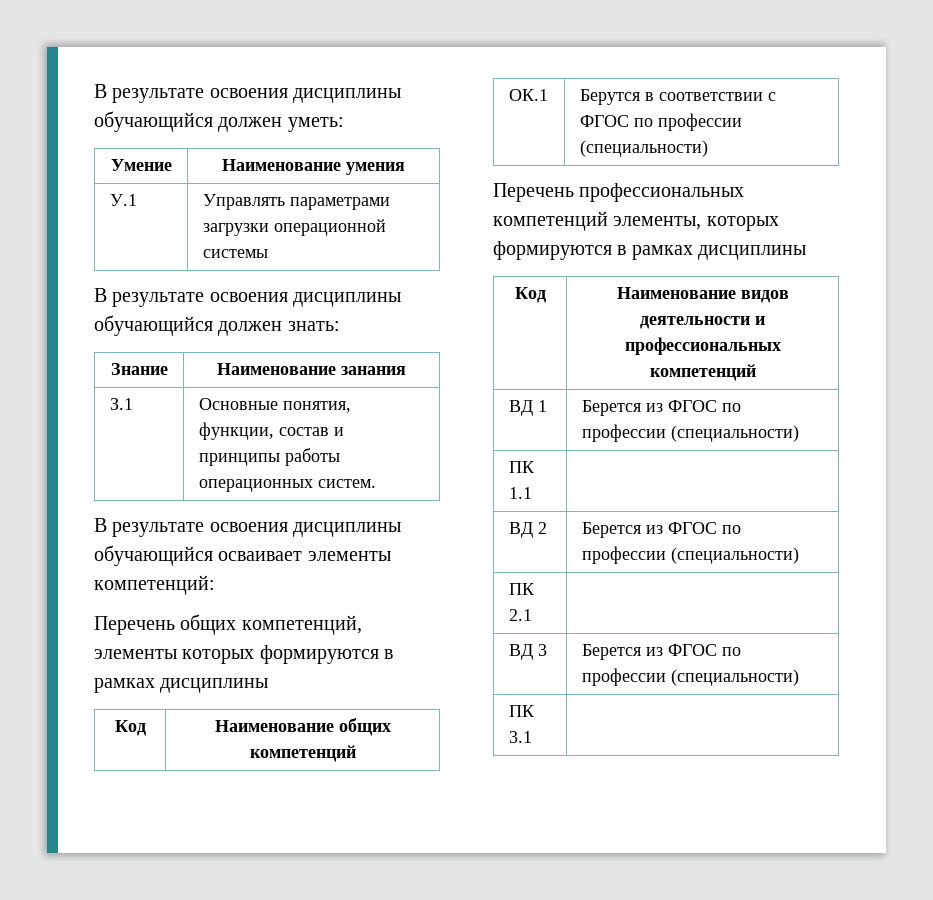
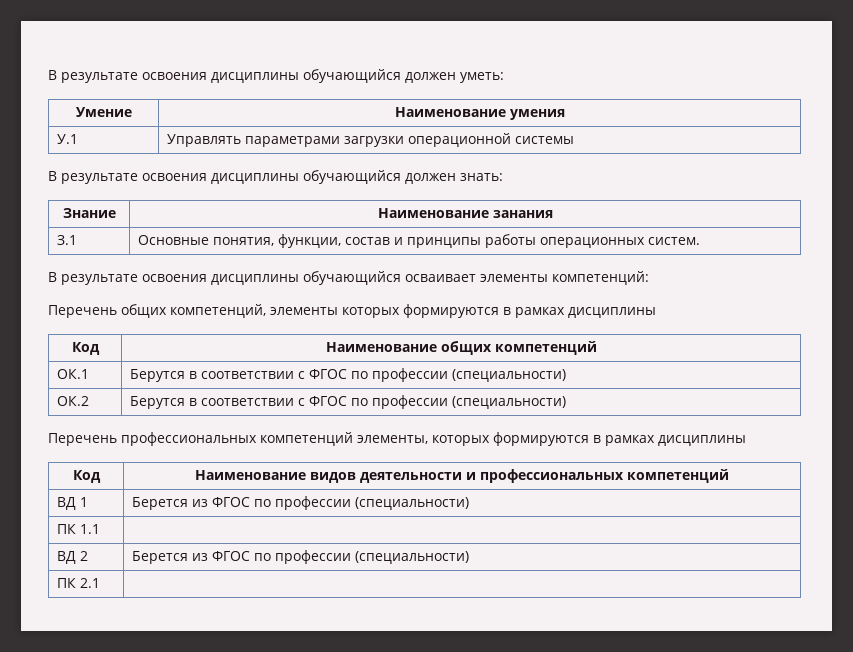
(708, 148) none -> [56,396,89,406] [129,395,566,409] // ОК.2 | Берутся в соответствии с ФГОС по профессии (специальности)
[508,644,547,660] [581,644,741,660] [581,668,799,686] [508,705,535,717] [508,731,532,743] // ВД 3 | Берется из ФГОС по профессии (специальности) // ПК 3.1 | -> (100, 583) none

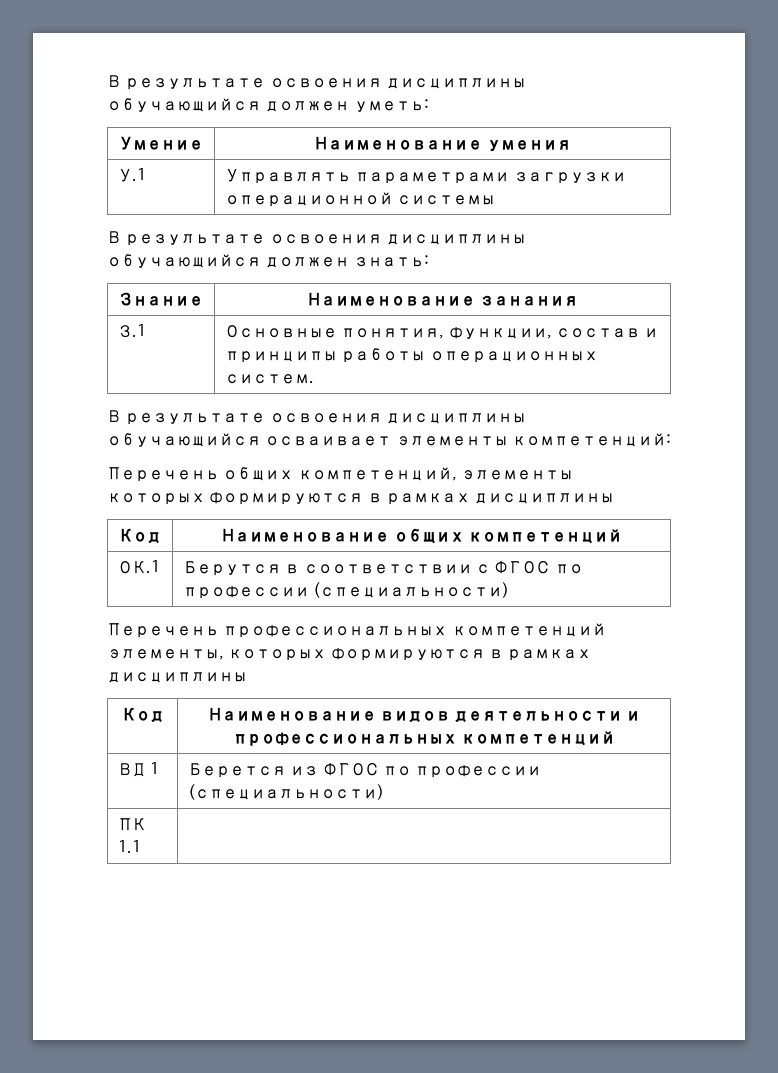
[56,396,89,406] [129,395,566,409] // ОК.2 | Берутся в соответствии с ФГОС по профессии (специальности) -> (510, 590) none
[56,551,88,564] [131,550,469,564] [56,578,100,588] // ВД 2 | Берется из ФГОС по профессии (специальности) // ПК 2.1 | -> (142, 846) none

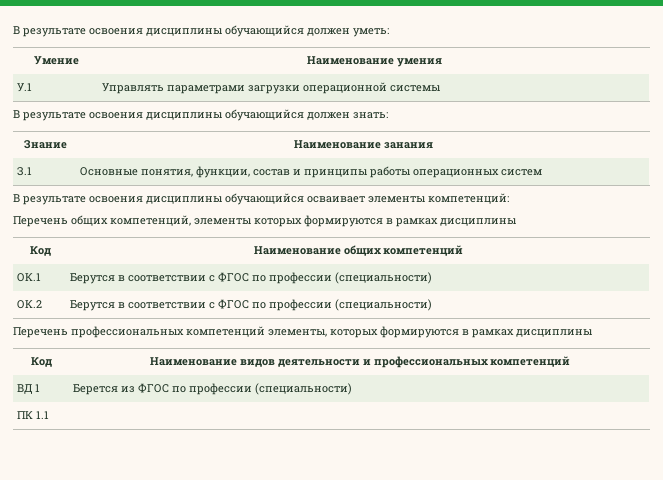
[225,374,315,384] систем. -> [501,169,543,176] систем
(510, 590) none -> [17,300,43,309] [70,299,433,311] // ОК.2 | Берутся в соответствии с ФГОС по профессии (специальности)

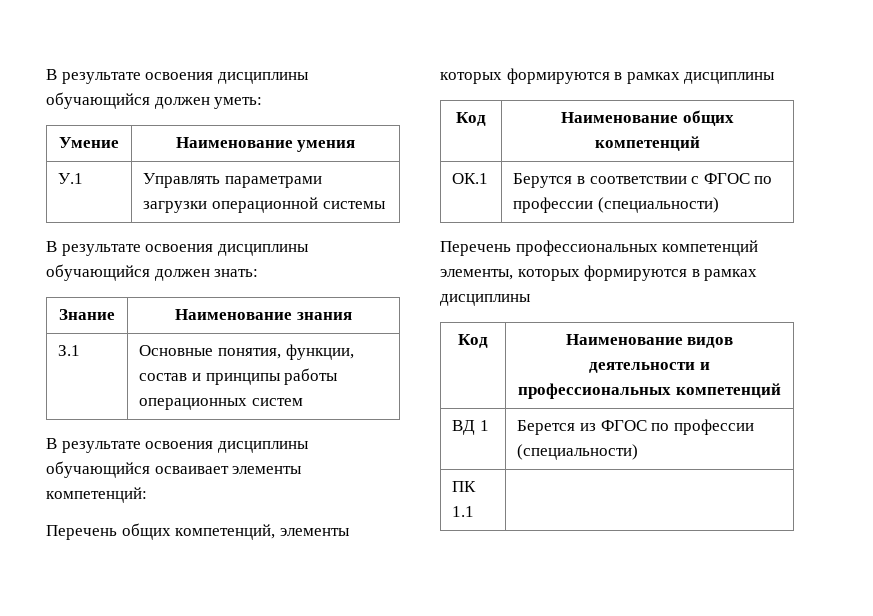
[383,142,433,149] занания -> [296,312,352,320] знания
[17,300,43,309] [70,299,433,311] // ОК.2 | Берутся в соответствии с ФГОС по профессии (специальности) -> (719, 205) none

